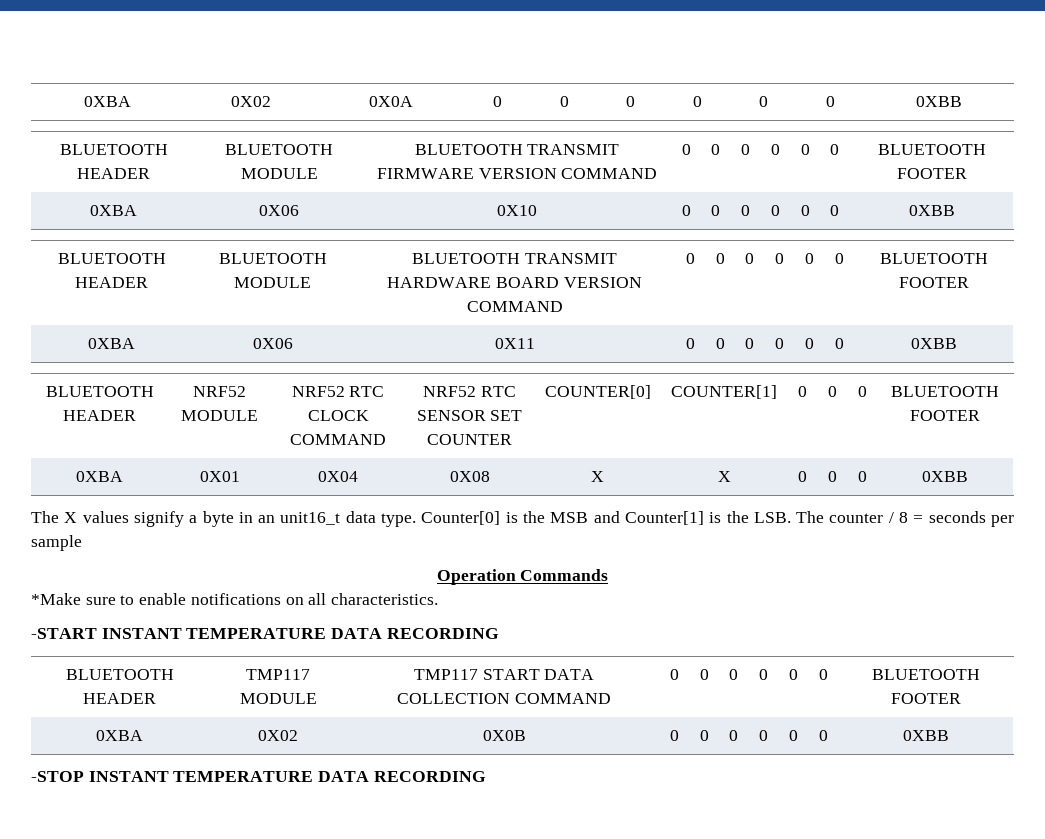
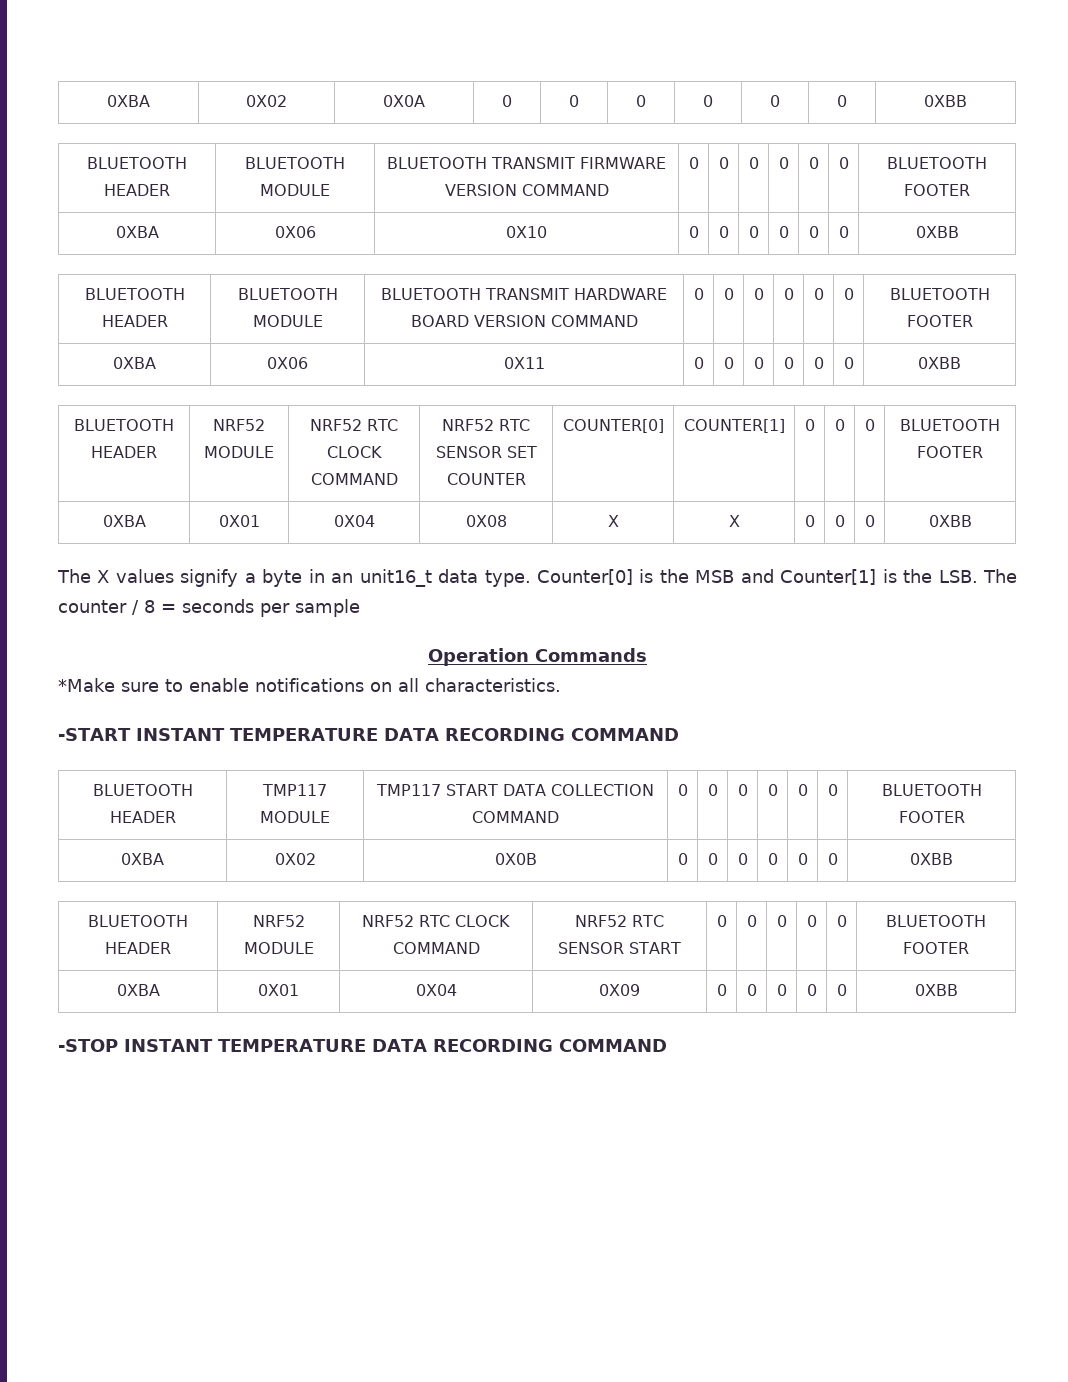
(499, 633) none -> [570,728,679,741] COMMAND
(949, 735) none -> [88,915,189,927] [105,942,171,954] [252,915,305,927] [243,942,314,954] [361,915,511,927] [392,942,480,954] [575,915,665,927] [558,942,682,954] [716,915,727,927] [746,915,757,927] [776,915,787,927] [806,915,817,927] [836,915,847,927] [886,915,987,927] [903,942,969,954] [116,984,160,996] [258,984,299,996] [415,984,457,996] [599,984,640,996] [716,984,727,996] [746,984,757,996] [776,984,787,996] [806,984,817,996] [836,984,847,996] [914,984,958,996] // BLUETOOTH HEADER | NRF52 MODULE | NRF52 RTC CLOCK COMMAND | NRF52 RTC SENSOR START | 0 | 0 | 0 | 0 | 0 | BLUETOOTH FOOTER // 0XBA | 0X01 | 0X04 | 0X09 | 0 | 0 | 0 | 0 | 0 | 0XBB
(486, 776) none -> [558,1039,667,1052] COMMAND

